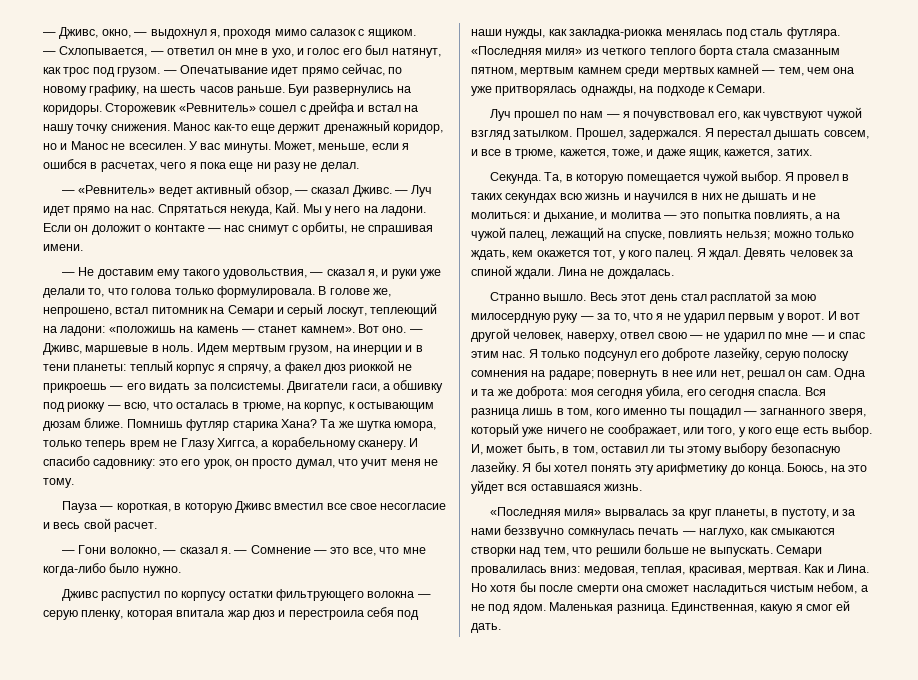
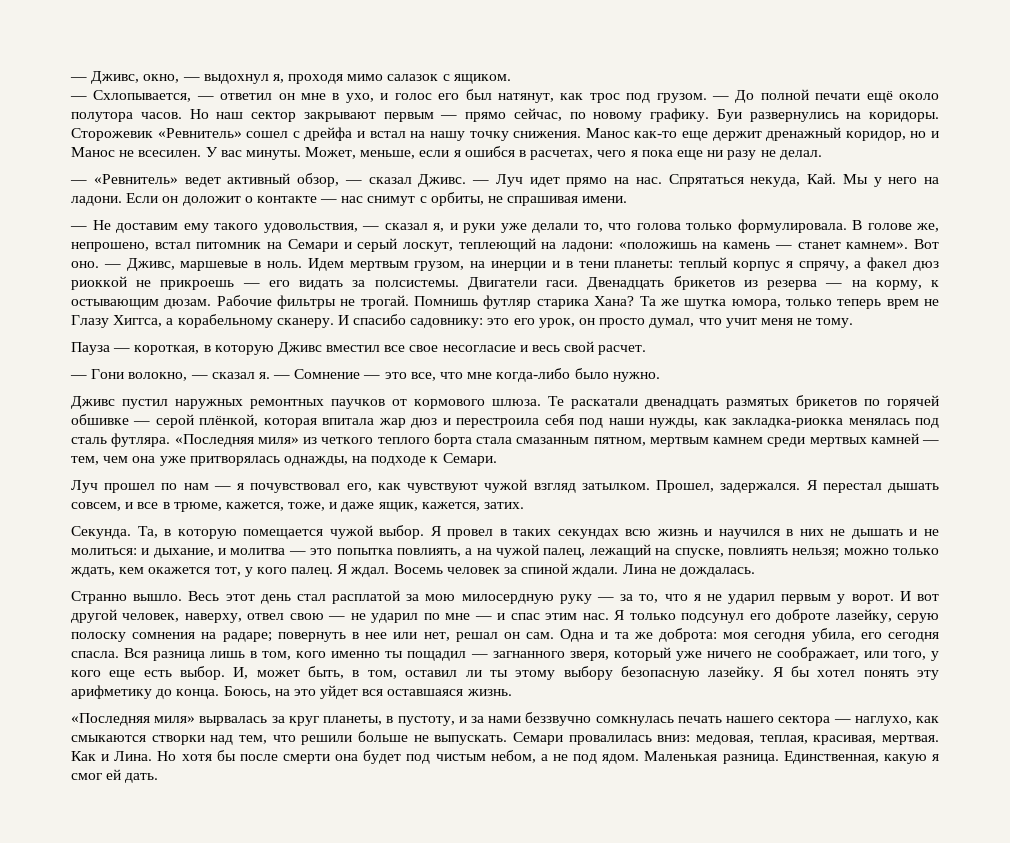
[179,63,403,77] [43,84,285,96] Опечатывание идет прямо сейчас, по новому графику, на шесть часов раньше. -> [735,89,939,103] [71,108,709,122] До полной печати ещё около полутора часов. Но наш сектор закрывают первым — прямо сейчас, по новому графику.
[351,380,444,393] [43,402,435,412] [43,418,124,431] гаси, а обшивку под риокку — всю, что осталась в трюме, на корпус, к остывающим дюзам ближе. -> [546,276,940,290] [71,295,409,309] гаси. Двенадцать брикетов из резерва — на корму, к остывающим дюзам. Рабочие фильтры не трогай.
[101,589,431,601] [43,610,124,620] распустил по корпусу остатки фильтрующего волокна — серую пленку, -> [122,395,939,409] [71,414,259,428] пустил наружных ремонтных паучков от кормового шлюза. Те раскатали двенадцать размятых брикетов по горячей обшивке — серой плёнкой,
[744,248,787,260] Девять -> [393,564,443,574] Восемь
(680, 531) none -> [726,716,831,726] нашего сектора
[646,585,767,595] сможет насладиться -> [363,750,431,764] будет под

